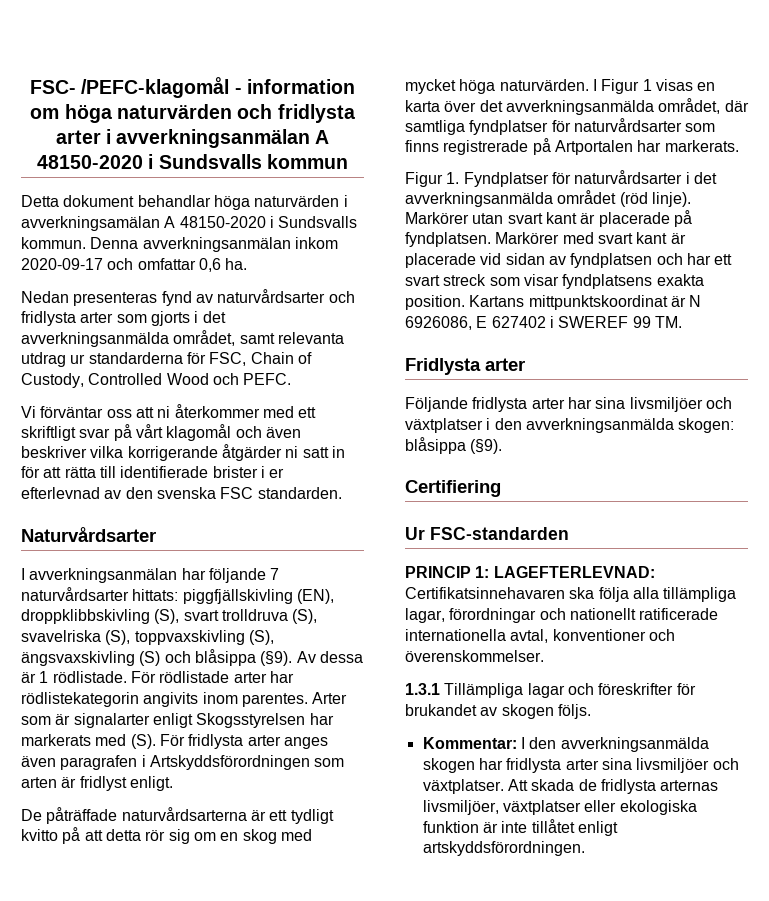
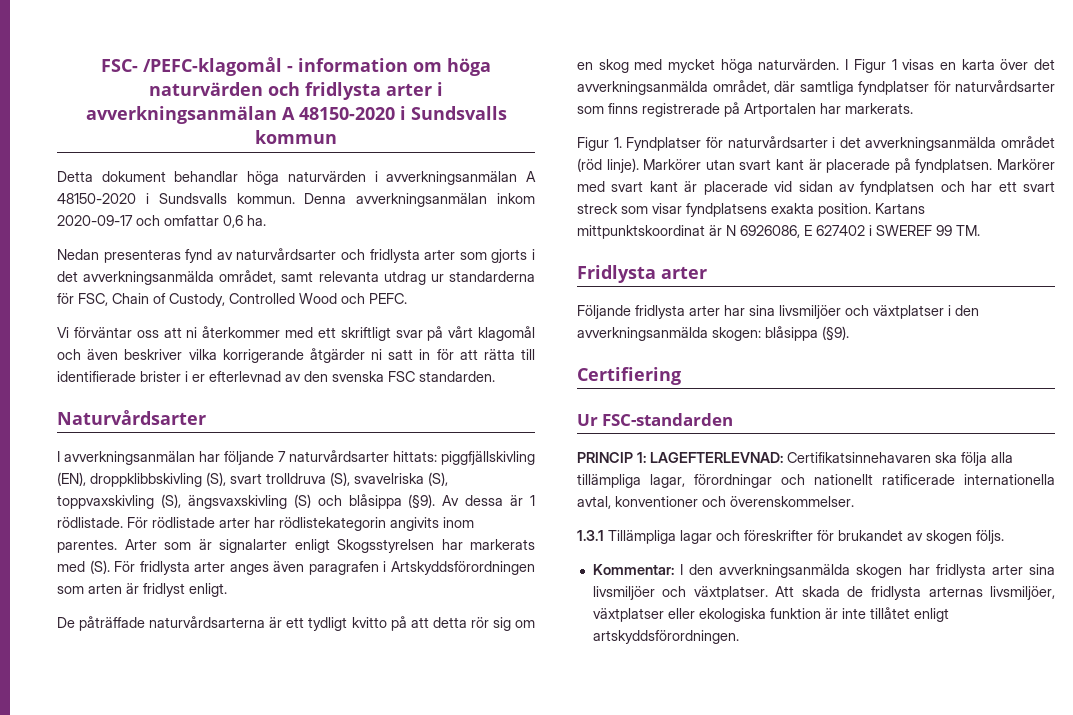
[21,216,160,231] avverkningsamälan -> [386,171,518,185] avverkningsanmälan

